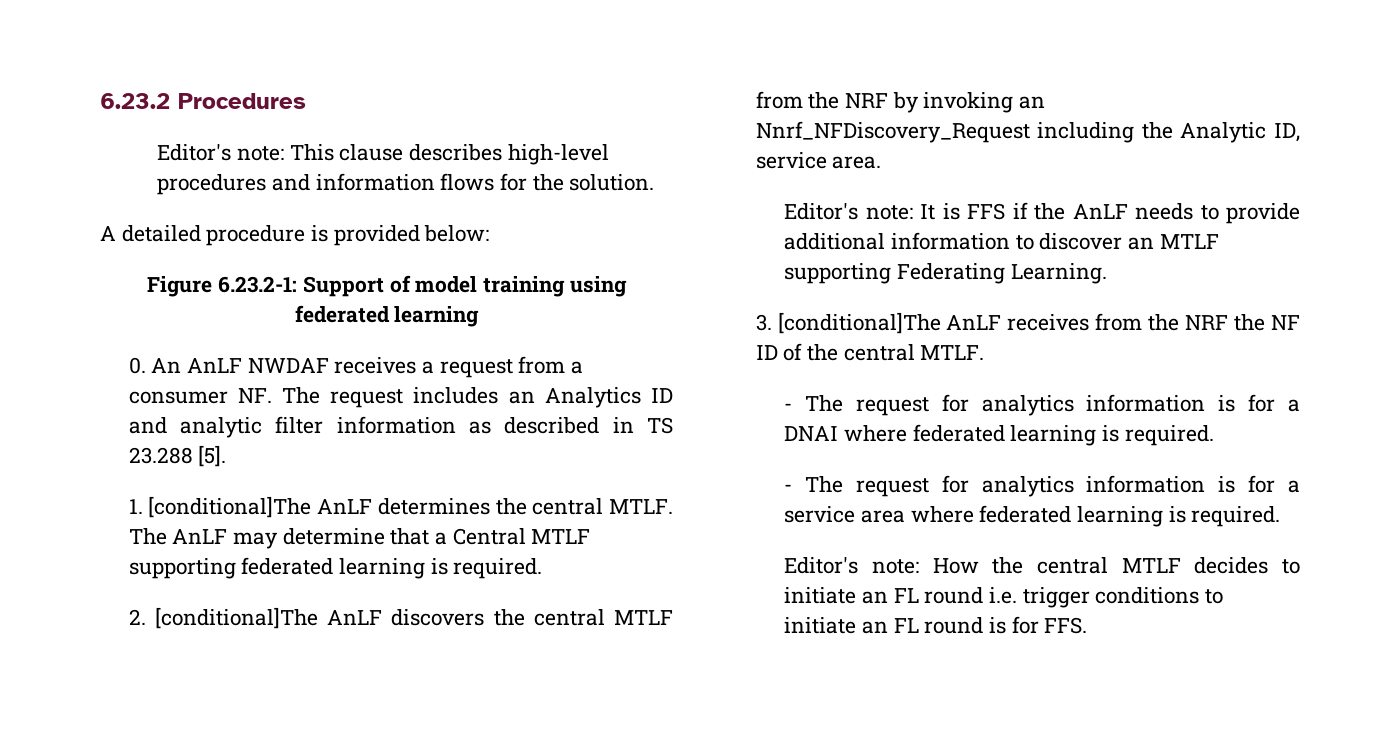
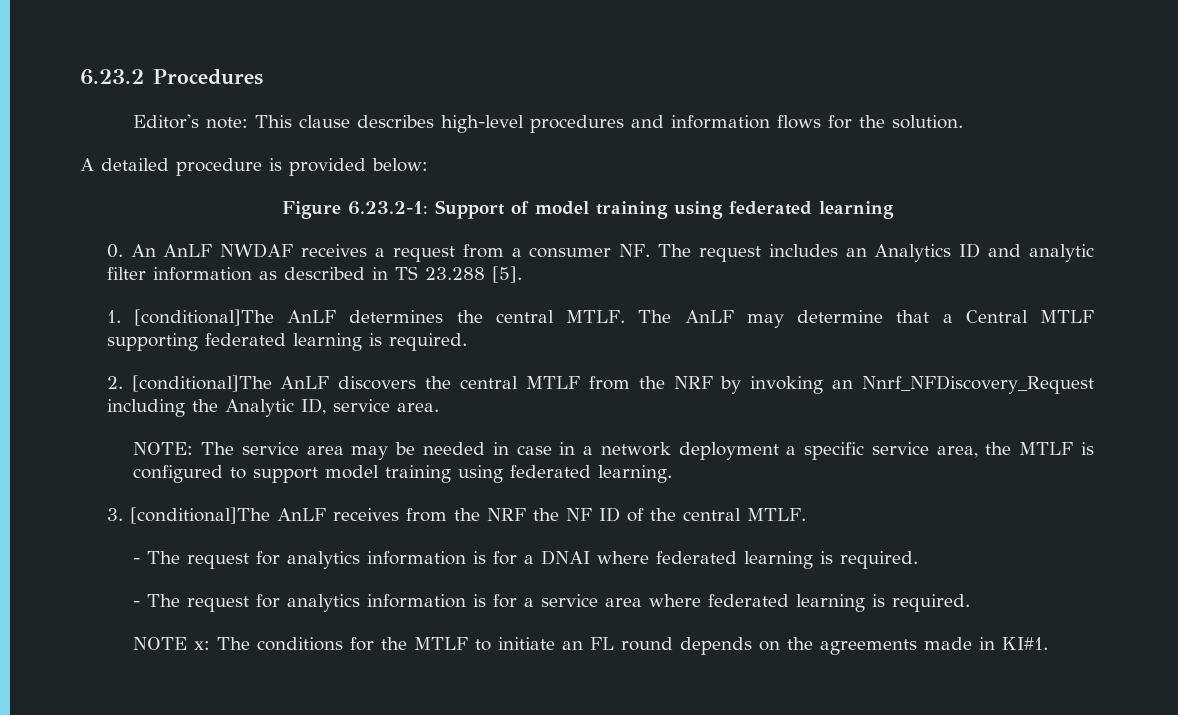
[784,202,1300,224] [784,232,1219,250] [784,263,1107,284] Editor's note: It is FFS if the AnLF needs to provide additional information to discover an MTLF supporting Federating Learning. -> [133,442,1095,460] [133,465,673,483] NOTE: The service area may be needed in case in a network deployment a specific service area, the MTLF is configured to support model training using federated learning.
[784,557,1300,574] [784,587,1223,608] [784,616,1088,634] Editor's note: How the central MTLF decides to initiate an FL round i.e. trigger conditions to initiate an FL round is for FFS. -> [133,637,1049,655] NOTE x: The conditions for the MTLF to initiate an FL round depends on the agreements made in KI#1.

